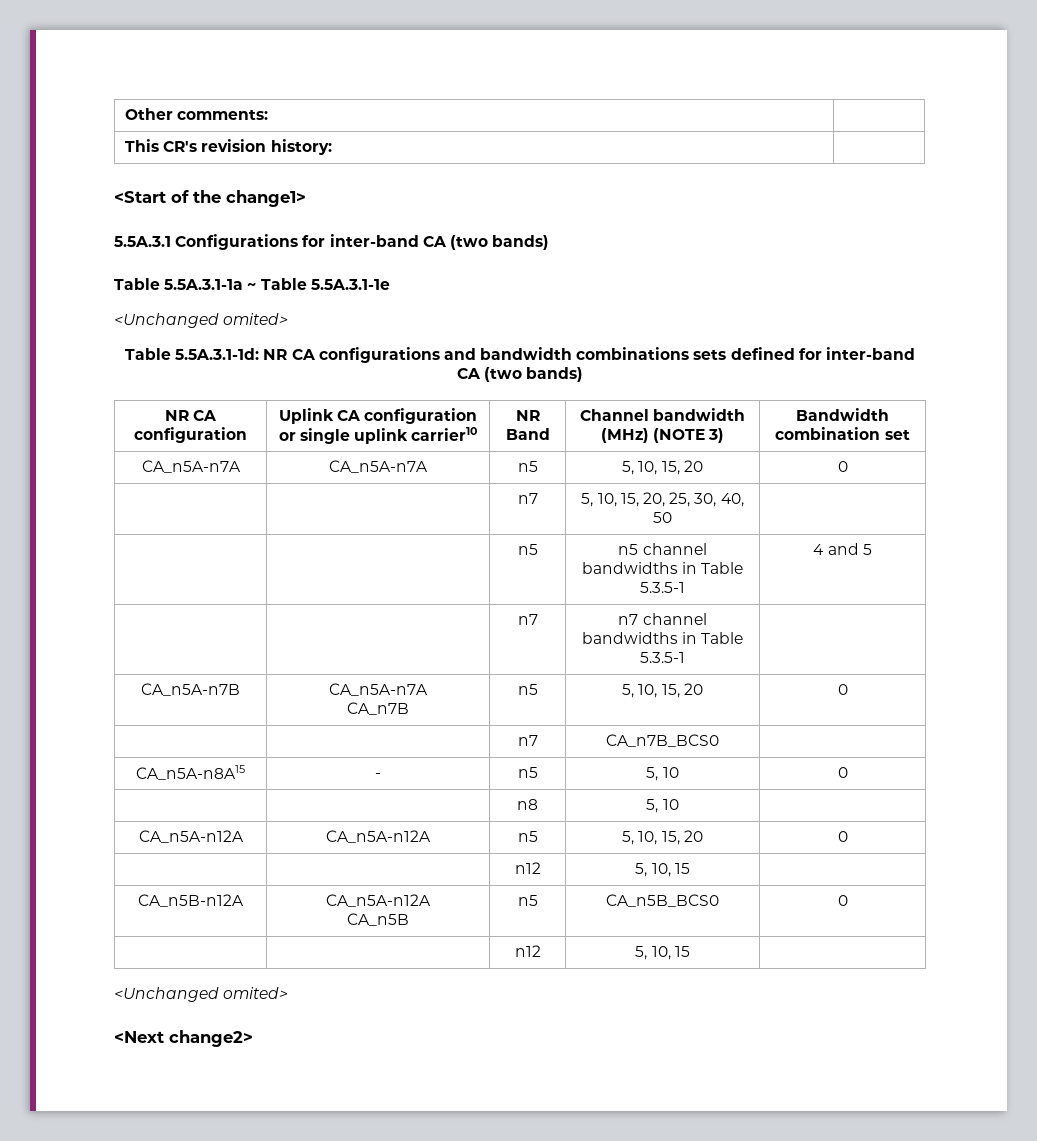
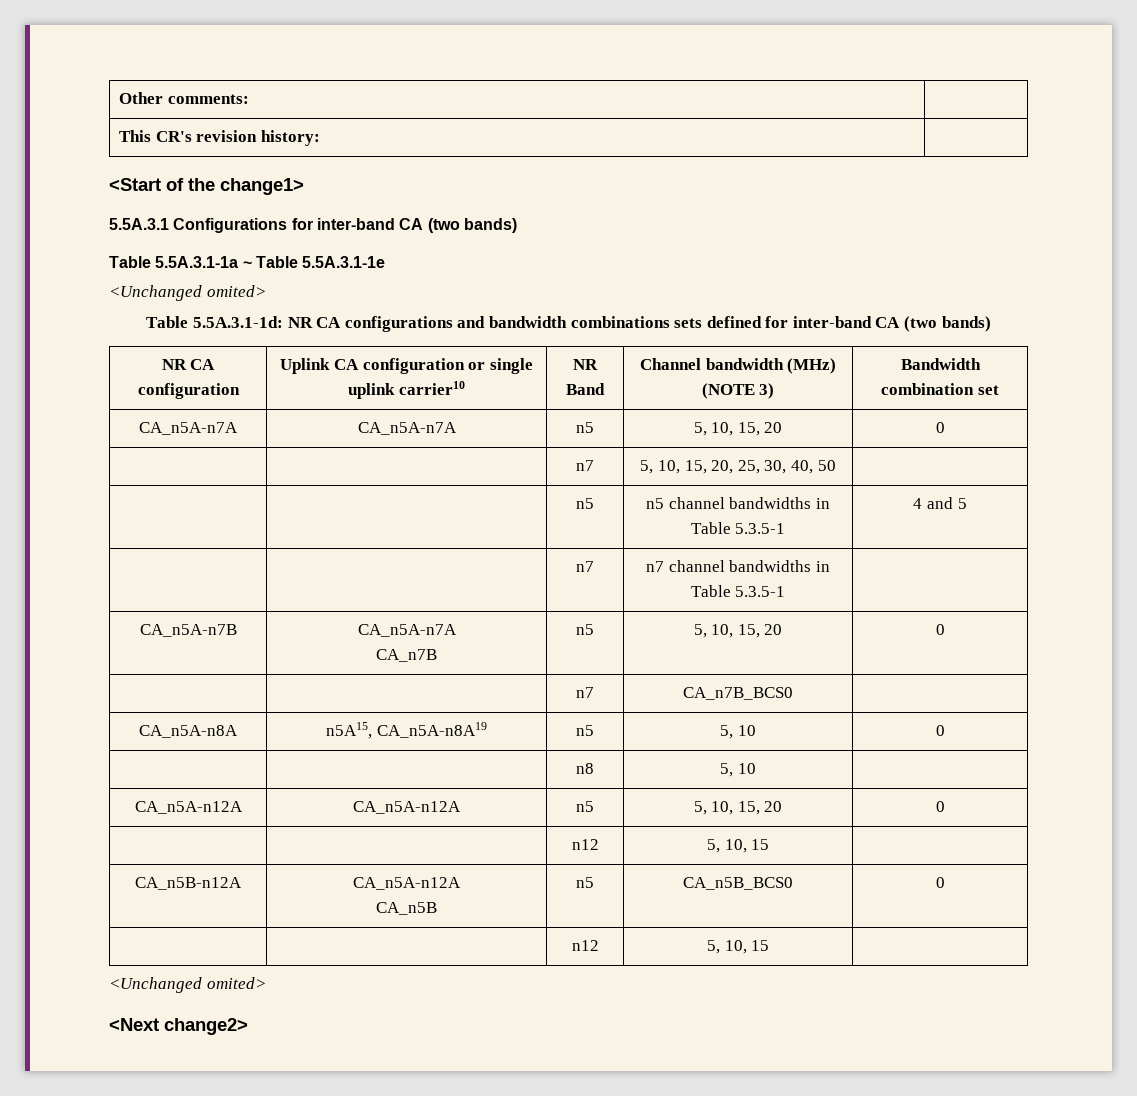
[136,765,245,780] [375,773,381,778] CA_n5A-n8A15 | - -> [139,725,238,738] [326,722,487,739] CA_n5A-n8A | n5A15, CA_n5A-n8A19

